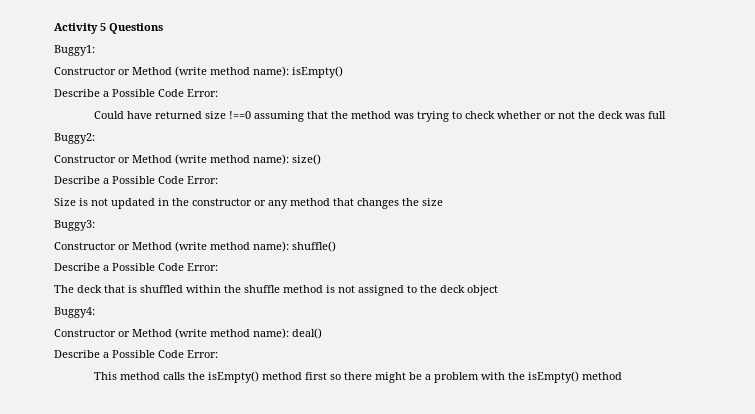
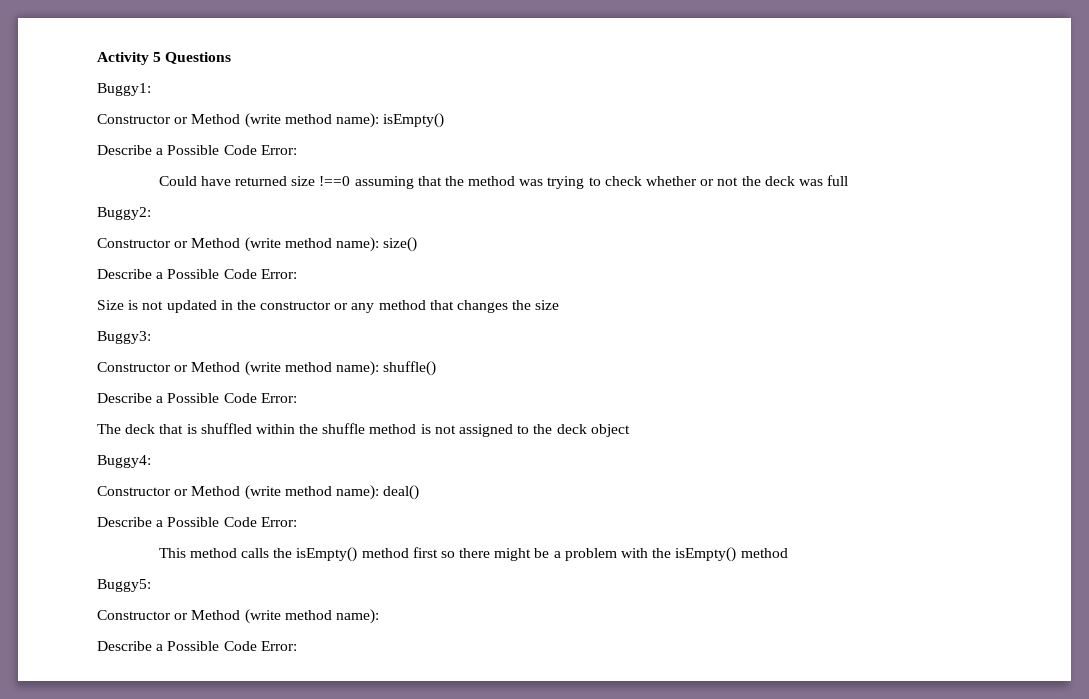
(622, 376) none -> [97,579,151,592] [97,609,379,624] [97,641,297,651] // Buggy5: // Constructor or Method (write method name): // Describe a Possible Code Error:

